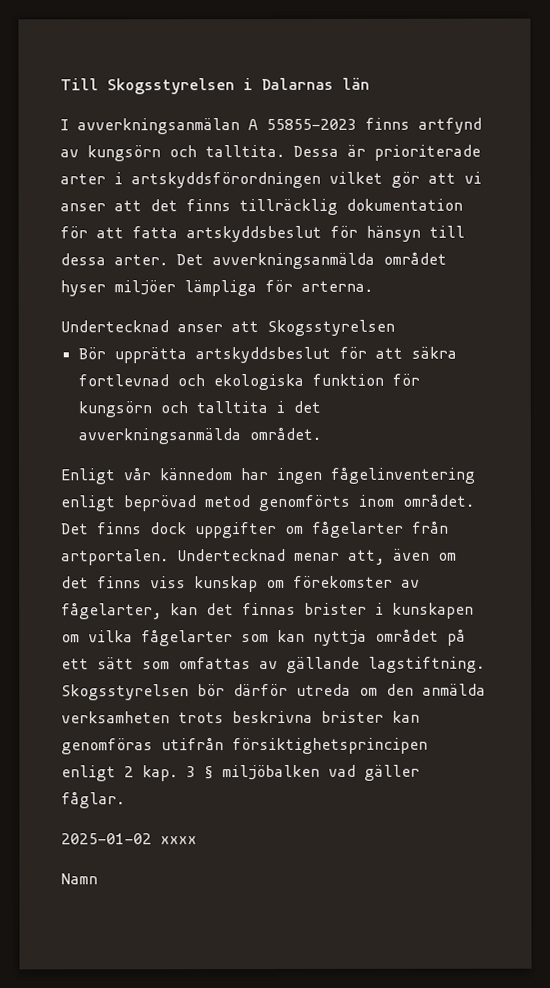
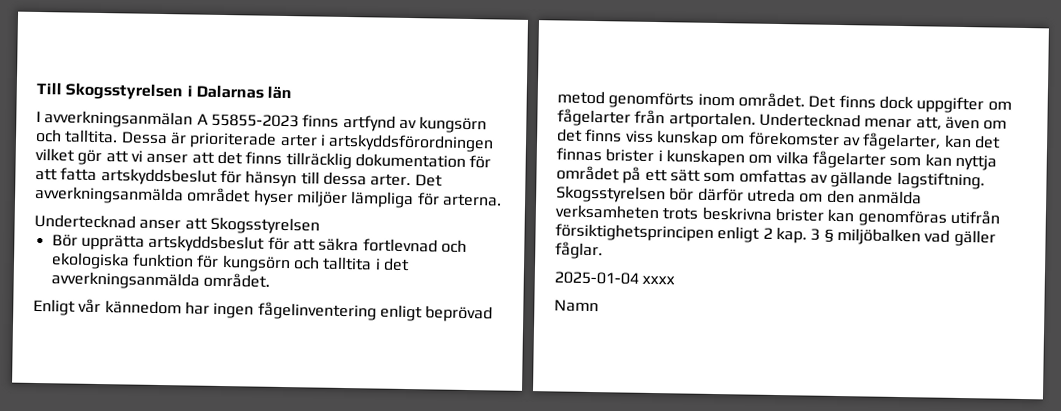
[61,833,152,845] 2025-01-02 -> [554,271,639,285] 2025-01-04

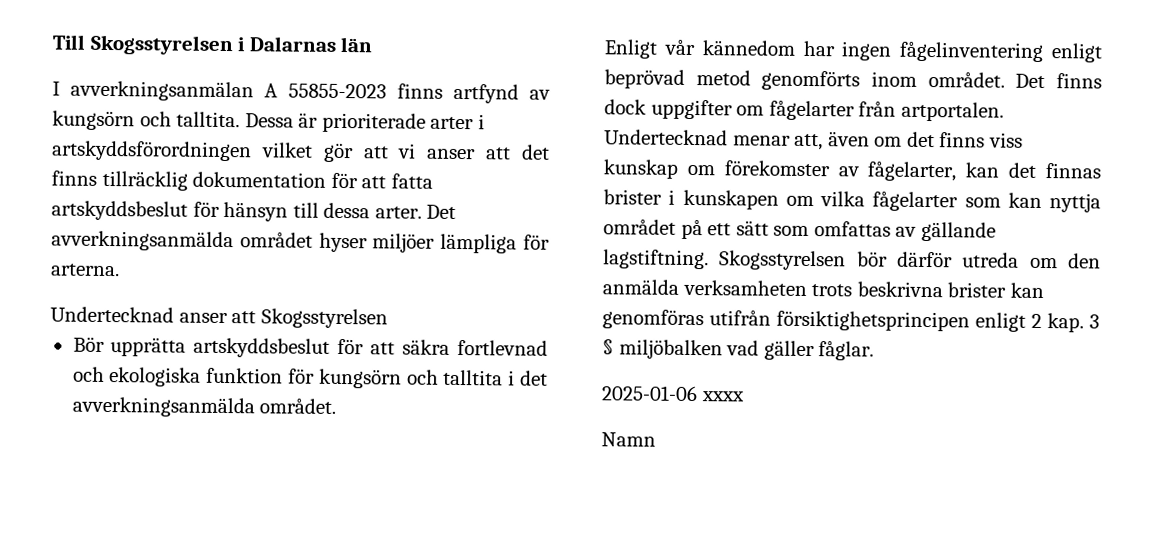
[554,271,639,285] 2025-01-04 -> [601,385,698,402] 2025-01-06

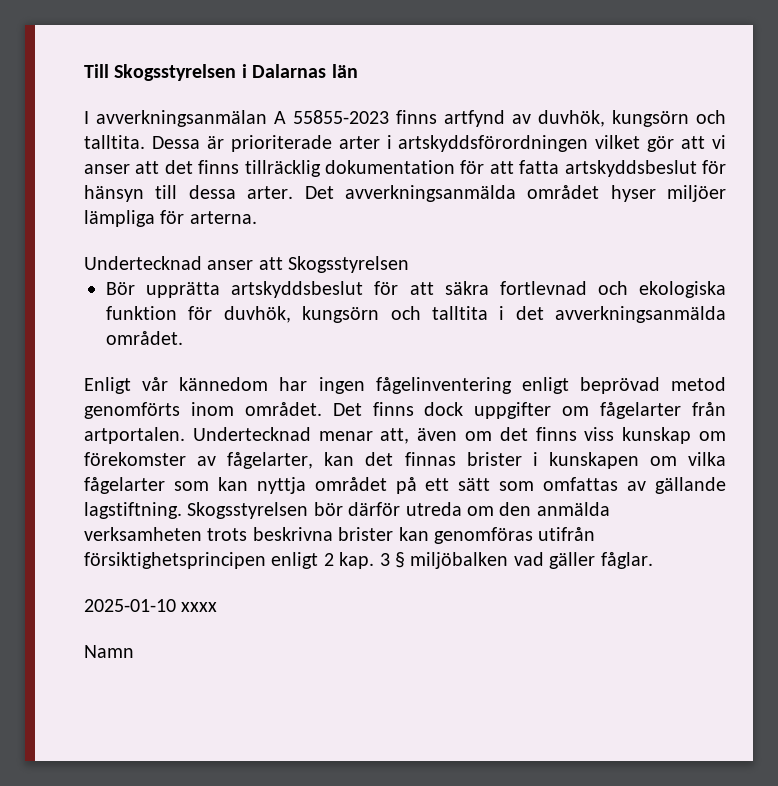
(550, 94) none -> [538,110,605,127] duvhök,
(315, 376) none -> [223,306,291,323] duvhök,
[601,385,698,402] 2025-01-06 -> [84,599,176,612] 2025-01-10

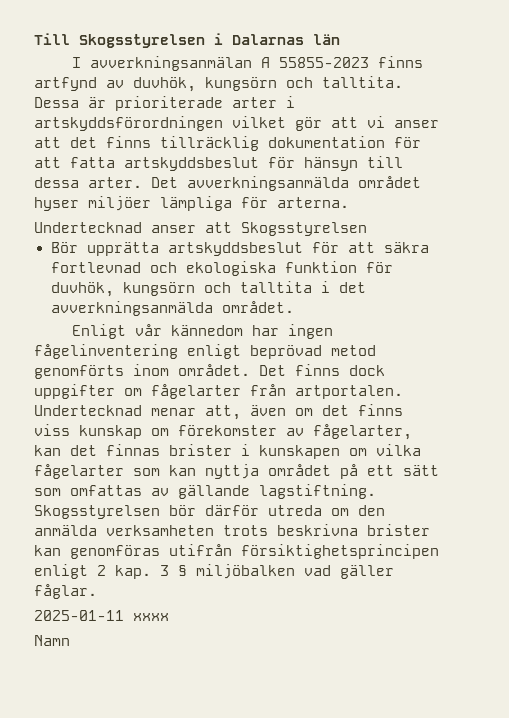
[84,599,176,612] 2025-01-10 -> [34,610,124,621] 2025-01-11

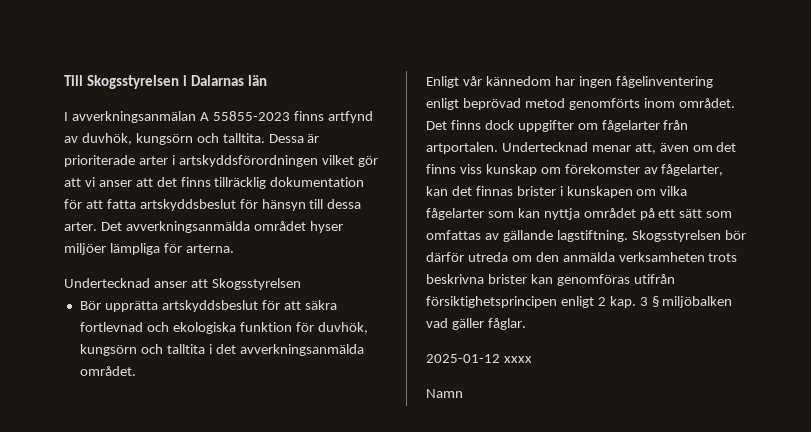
[34,610,124,621] 2025-01-11 -> [426,354,500,363] 2025-01-12

